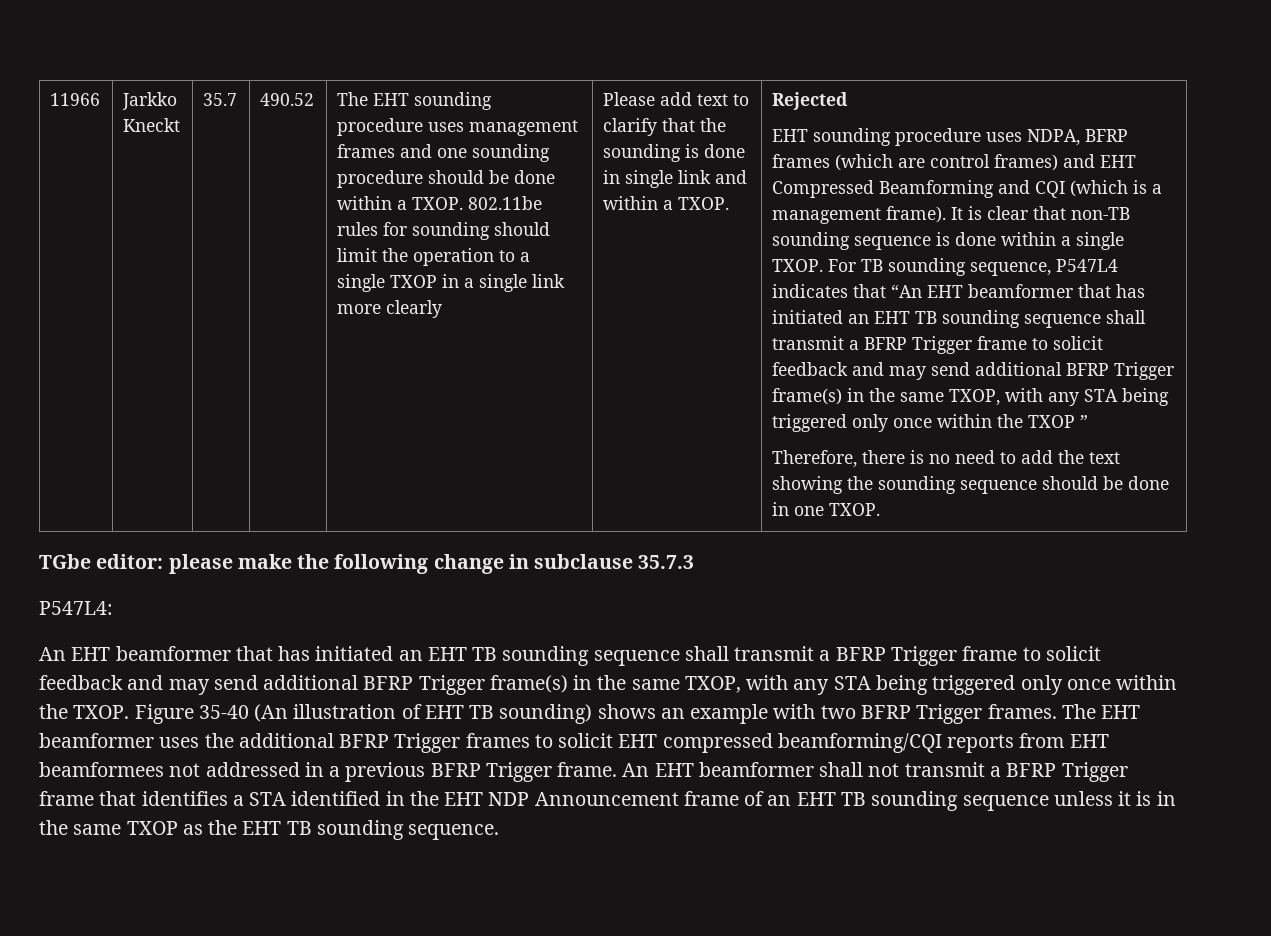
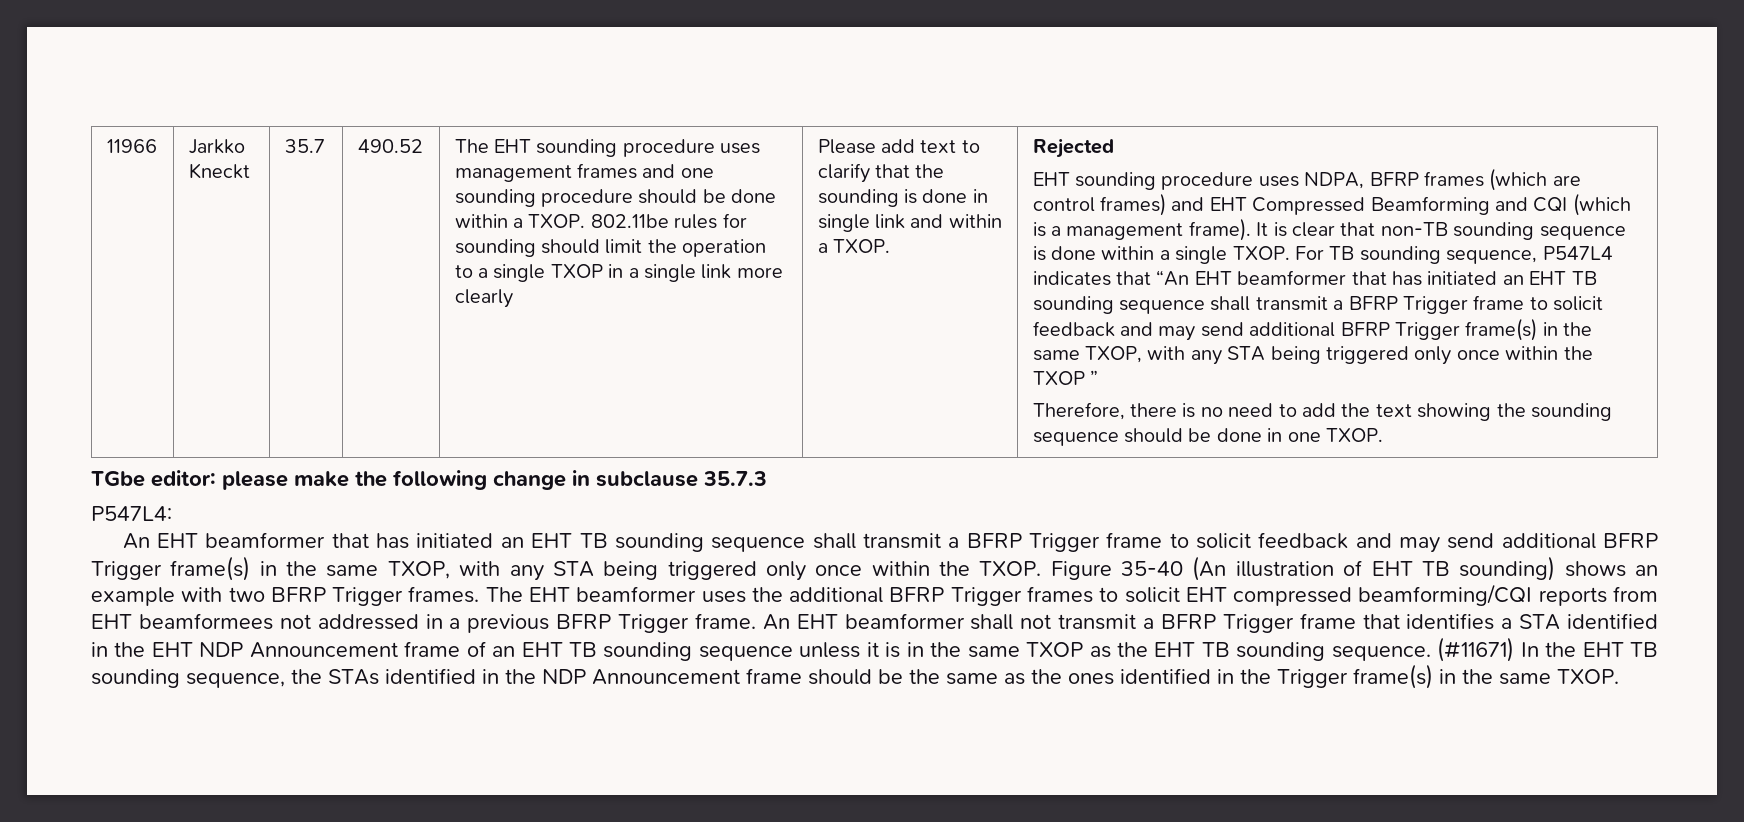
(500, 832) none -> [1437,637,1659,662] [91,664,1619,689] (#11671) In the EHT TB sounding sequence, the STAs identified in the NDP Announcement frame should be the same as the ones identified in the Trigger frame(s) in the same TXOP.

